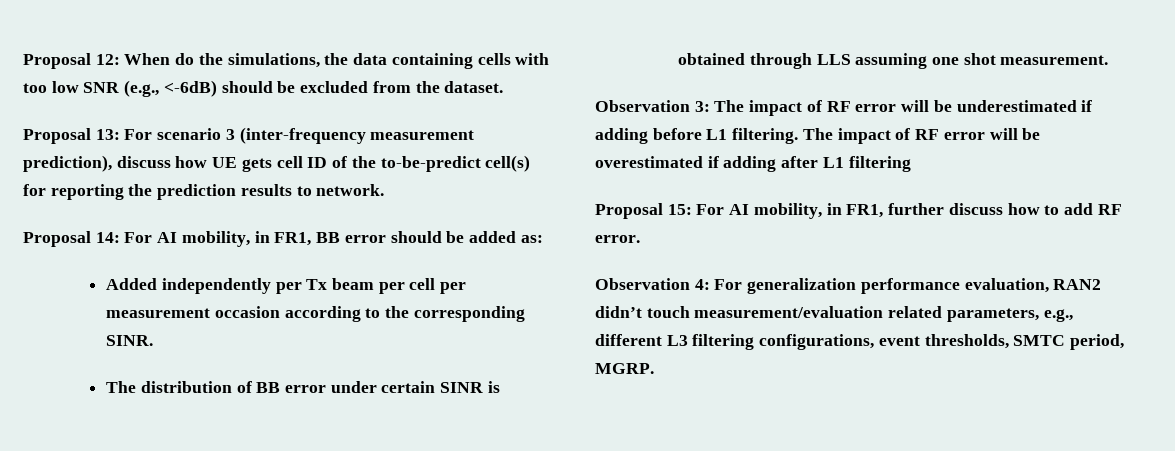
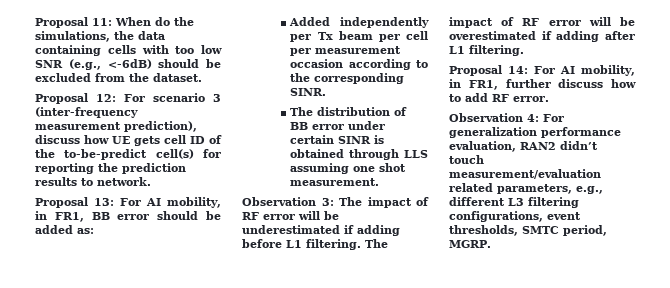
[23,53,120,69] Proposal 12: -> [35,17,112,28] Proposal 11:
[95,129,120,140] 13: -> [96,94,116,102] 12:
[95,232,120,243] 14: -> [94,198,114,206] 13:
[848,156,911,172] [595,203,692,219] filtering // Proposal 15: -> [469,45,524,56] [449,65,528,76] filtering. // Proposal 14:

